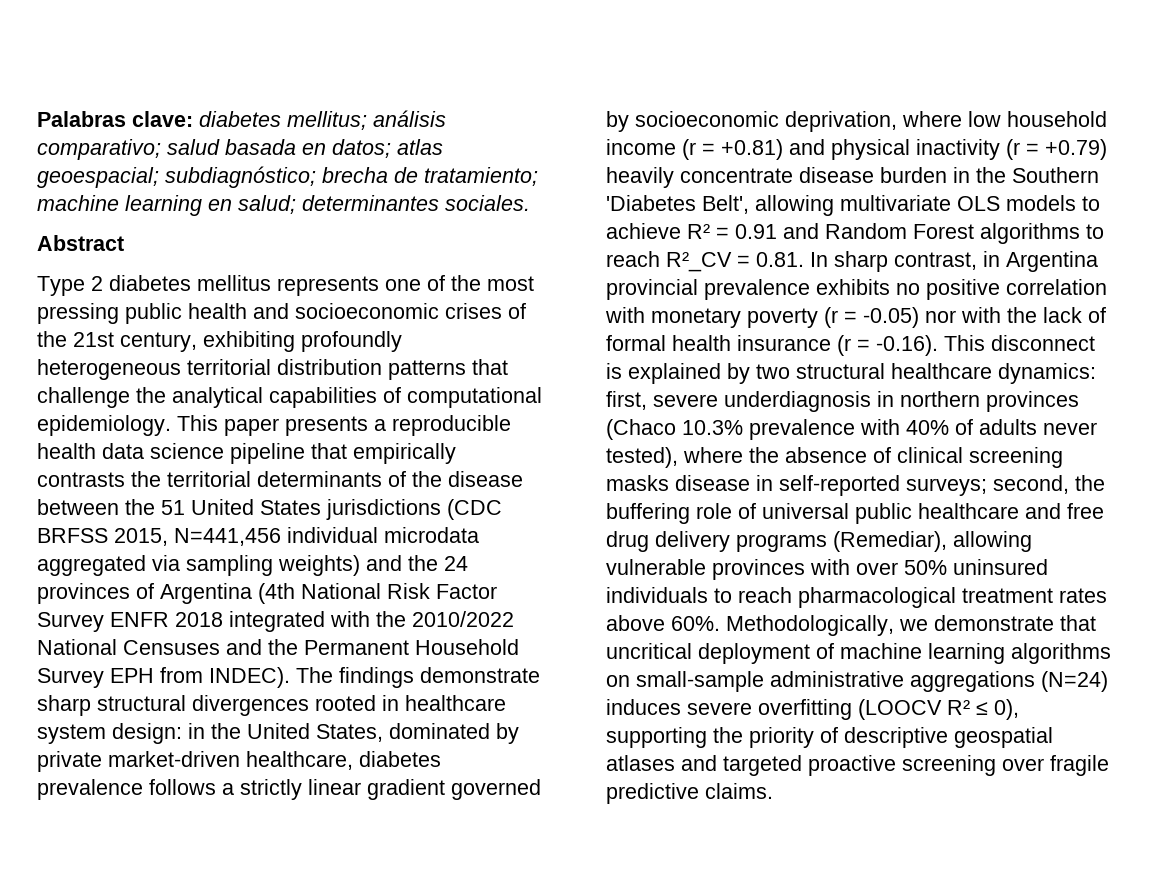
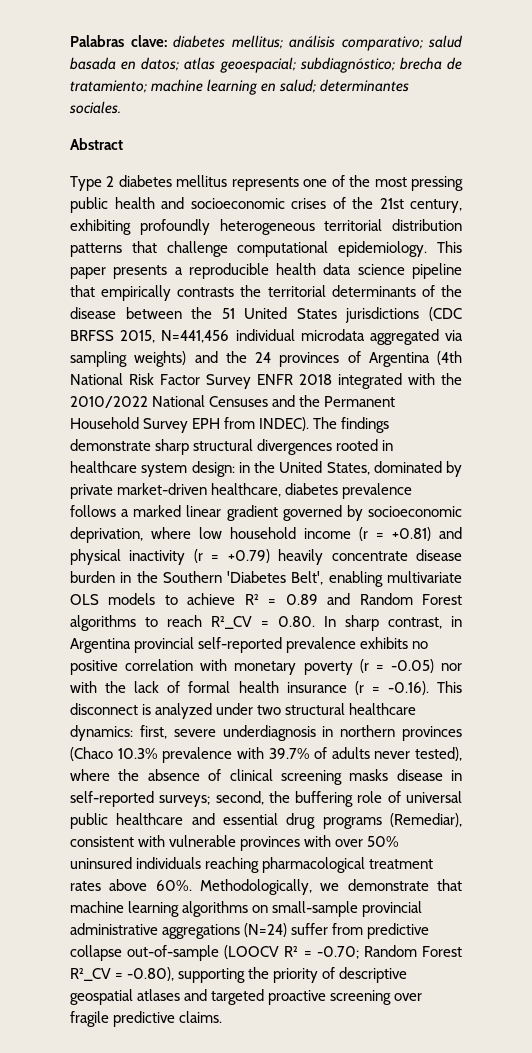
[136,387,401,408] the analytical capabilities of -> (228, 249) none
[240,779,302,800] strictly -> [133,505,182,517] marked
[755,195,834,216] allowing -> [328,571,383,587] enabling
[735,224,777,239] 0.91 -> [285,594,318,605] 0.89
[756,252,804,267] 0.81. -> [278,616,315,627] 0.80.
(698, 289) none -> [198,637,283,653] self-reported
[628,363,750,384] explained by -> [155,703,254,719] analyzed under
[906,420,949,435] 40% -> [268,748,310,759] 39.7%
[1067,503,1104,519] [606,531,1032,552] free drug delivery programs (Remediar), allowing -> [223,813,462,829] [70,835,166,847] essential drug programs (Remediar), consistent with
[714,587,792,603] to reach -> [205,857,260,873] reaching
[606,643,834,664] uncritical deployment of -> (462, 885) none
(764, 681) none -> [362,901,423,917] provincial
[606,699,1019,720] induces severe overfitting (LOOCV R² ≤ 0), -> [291,923,430,939] [70,945,462,961] [70,967,175,981] suffer from predictive collapse out-of-sample (LOOCV R² = -0.70; Random Forest R²_CV = -0.80),

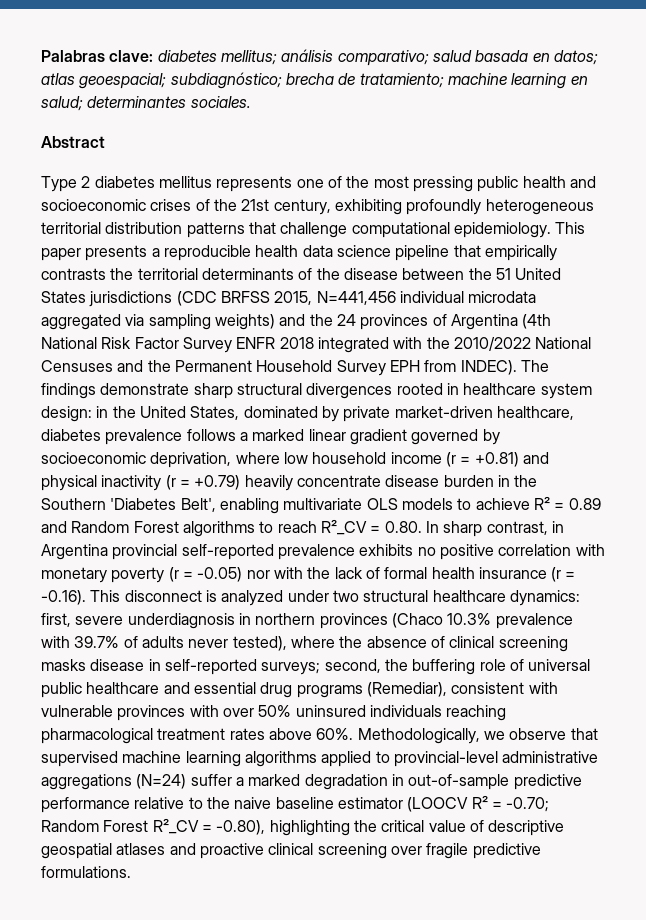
[347,879,462,891] [70,901,423,917] [70,923,430,939] [70,945,220,961] demonstrate that machine learning algorithms on small-sample provincial administrative aggregations (N=24) suffer from predictive collapse out-of-sample -> [509,728,598,740] [41,751,599,767] [41,774,582,790] [41,797,403,813] observe that supervised machine learning algorithms applied to provincial-level administrative aggregations (N=24) suffer a marked degradation in out-of-sample predictive performance relative to the naive baseline estimator
[178,967,319,983] supporting the priority -> [269,820,466,836] highlighting the critical value
[211,989,327,1005] targeted proactive -> [199,843,314,859] proactive clinical
[179,1011,223,1023] claims. -> [41,866,131,878] formulations.

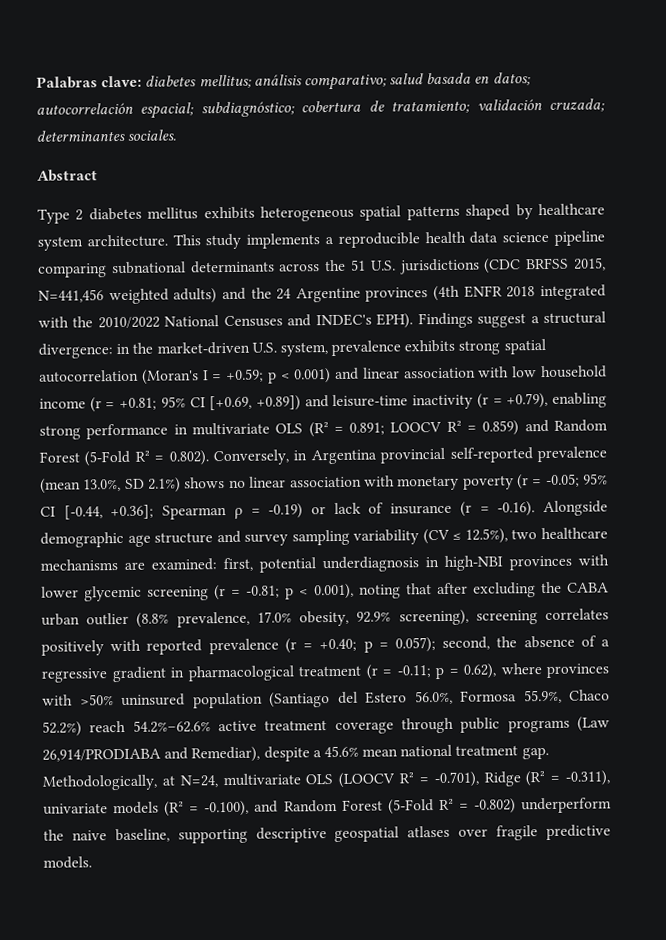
[41,72,588,89] [41,96,83,111] atlas geoespacial; subdiagnóstico; brecha de tratamiento; machine learning en salud; -> [36,98,605,119] autocorrelación espacial; subdiagnóstico; cobertura de tratamiento; validación cruzada;
[216,176,596,192] [41,199,594,215] [41,222,586,238] [41,245,148,261] represents one of the most pressing public health and socioeconomic crises of the 21st century, exhibiting profoundly heterogeneous territorial distribution patterns that challenge computational epidemiology. This paper presents -> [203,203,605,222] [37,233,321,251] exhibits heterogeneous spatial patterns shaped by healthcare system architecture. This study implements
[453,245,557,261] [41,268,562,280] [41,291,86,303] that empirically contrasts the territorial determinants of the disease between the 51 United States -> [38,259,396,278] comparing subnational determinants across the 51 U.S.
[399,291,537,303] [41,314,552,330] [41,337,232,353] individual microdata aggregated via sampling weights) and the 24 provinces of Argentina (4th National Risk Factor Survey -> [108,285,461,305] weighted adults) and the 24 Argentine provinces (4th
[147,360,549,376] [41,383,592,399] [41,406,574,422] [41,429,500,445] [41,452,280,468] the Permanent Household Survey EPH from INDEC). The findings demonstrate sharp structural divergences rooted in healthcare system design: in the United States, dominated by private market-driven healthcare, diabetes prevalence follows a marked linear gradient governed by socioeconomic deprivation, where -> [315,311,606,329] [38,338,546,359] [39,366,510,385] INDEC's EPH). Findings suggest a structural divergence: in the market-driven U.S. system, prevalence exhibits strong spatial autocorrelation (Moran's I = +0.59; p < 0.001) and linear association with
[474,452,549,467] [41,475,538,491] [41,496,601,514] [41,519,548,537] +0.81) and physical inactivity (r = +0.79) heavily concentrate disease burden in the Southern 'Diabetes Belt', enabling multivariate OLS models to achieve R² = 0.89 and Random Forest algorithms to reach R²_CV = 0.80. In sharp contrast, -> [119,392,607,411] [39,419,609,440] [39,449,289,467] +0.81; 95% CI [+0.69, +0.89]) and leisure-time inactivity (r = +0.79), enabling strong performance in multivariate OLS (R² = 0.891; LOOCV R² = 0.859) and Random Forest (5-Fold R² = 0.802). Conversely,
[359,544,572,560] exhibits no positive correlation -> [40,476,362,494] (mean 13.0%, SD 2.1%) shows no linear association
[197,567,576,582] [41,590,580,606] [41,613,573,629] [41,636,568,652] [41,659,591,675] [41,682,558,698] [41,705,507,721] [41,728,598,744] [41,751,599,767] [41,774,582,790] [41,795,550,813] [41,818,565,836] [41,843,387,859] -0.05) nor with the lack of formal health insurance (r = -0.16). This disconnect is analyzed under two structural healthcare dynamics: first, severe underdiagnosis in northern provinces (Chaco 10.3% prevalence with 39.7% of adults never tested), where the absence of clinical screening masks disease in self-reported surveys; second, the buffering role of universal public healthcare and essential drug programs (Remediar), consistent with vulnerable provinces with over 50% uninsured individuals reaching pharmacological treatment rates above 60%. Methodologically, we observe that supervised machine learning algorithms applied to provincial-level administrative aggregations (N=24) suffer a marked degradation in out-of-sample predictive performance relative to the naive baseline estimator (LOOCV R² = -0.70; Random Forest R²_CV = -0.80), highlighting the critical value of descriptive geospatial atlases and proactive clinical screening -> [545,473,608,488] [40,500,608,520] [40,527,609,548] [40,554,609,573] [41,581,609,602] [41,608,609,628] [41,635,610,656] [41,663,609,683] [42,689,610,709] [42,716,610,737] [42,744,549,763] [42,770,610,791] [43,797,612,817] [43,825,451,844] -0.05; 95% CI [-0.44, +0.36]; Spearman ρ = -0.19) or lack of insurance (r = -0.16). Alongside demographic age structure and survey sampling variability (CV ≤ 12.5%), two healthcare mechanisms are examined: first, potential underdiagnosis in high-NBI provinces with lower glycemic screening (r = -0.81; p < 0.001), noting that after excluding the CABA urban outlier (8.8% prevalence, 17.0% obesity, 92.9% screening), screening correlates positively with reported prevalence (r = +0.40; p = 0.057); second, the absence of a regressive gradient in pharmacological treatment (r = -0.11; p = 0.62), where provinces with >50% uninsured population (Santiago del Estero 56.0%, Formosa 55.9%, Chaco 52.2%) reach 54.2%–62.6% active treatment coverage through public programs (Law 26,914/PRODIABA and Remediar), despite a 45.6% mean national treatment gap. Methodologically, at N=24, multivariate OLS (LOOCV R² = -0.701), Ridge (R² = -0.311), univariate models (R² = -0.100), and Random Forest (5-Fold R² = -0.802) underperform the naive baseline, supporting descriptive geospatial atlases
[41,866,131,878] formulations. -> [43,856,92,869] models.

